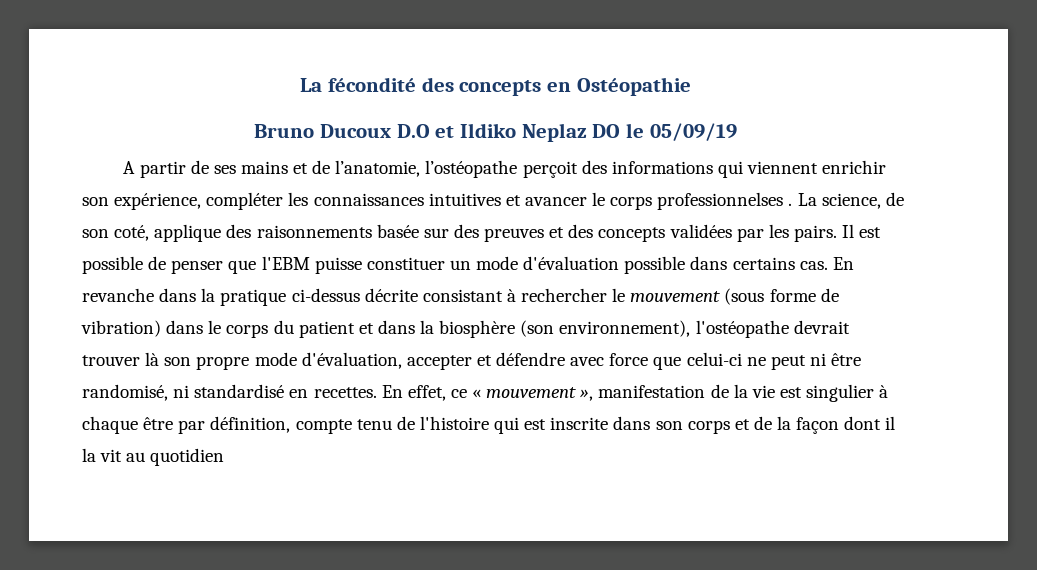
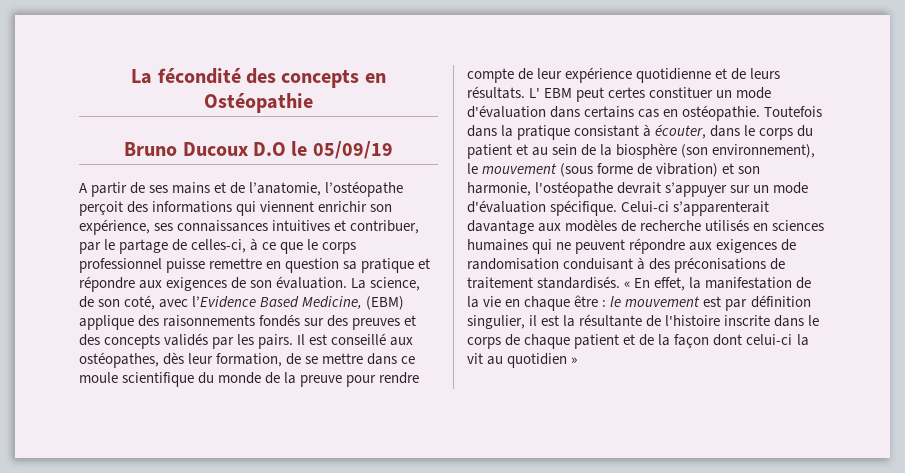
[435,123,621,142] et Ildiko Neplaz DO -> (286, 149) none
[206,192,309,210] compléter les -> [154,223,174,231] ses
[524,192,793,210] avancer le corps professionnelses . -> [350,220,420,234] [79,238,357,254] [79,258,431,273] [79,276,348,292] contribuer, par le partage de celles-ci, à ce que le corps professionnel puisse remettre en question sa pratique et répondre aux exigences de son évaluation.
(150, 233) none -> [159,296,405,310] avec l’Evidence Based Medicine, (EBM)
[376,224,419,238] basée -> [259,314,301,327] fondés
[669,224,732,238] validées -> [164,333,209,346] validés
[82,256,362,274] possible de penser que l'EBM puisse -> [331,333,414,346] [79,352,416,368] [79,372,420,387] [467,67,781,83] [467,86,646,102] conseillé aux ostéopathes, dès leur formation, de se mettre dans ce moule scientifique du monde de la preuve pour rendre compte de leur expérience quotidienne et de leurs résultats. L' EBM peut certes
[624,256,686,274] possible -> (546, 111) none
[799,257,854,270] [82,288,608,306] cas. En revanche dans la pratique ci-dessus décrite consistant à rechercher -> [638,105,823,121] [467,124,814,140] [467,143,816,159] cas en ostéopathie. Toutefois dans la pratique consistant à écouter, dans le corps du patient et au sein de la biosphère (son environnement),
[166,320,850,338] [82,352,862,370] [82,384,889,402] [82,416,730,434] dans le corps du patient et dans la biosphère (son environnement), l'ostéopathe devrait trouver là son propre mode d'évaluation, accepter et défendre avec force que celui-ci ne peut ni être randomisé, ni standardisé en recettes. En effet, ce « mouvement », manifestation de la vie est singulier à chaque être par définition, compte tenu de l'histoire qui est inscrite dans son corps -> [722,163,761,174] [467,181,809,197] [467,200,770,216] [467,219,825,234] [467,238,797,254] [467,257,786,273] [467,276,812,291] [467,295,811,311] [467,314,820,329] [467,334,620,349] et son harmonie, l'ostéopathe devrait s’appuyer sur un mode d'évaluation spécifique. Celui-ci s’apparenterait davantage aux modèles de recherche utilisés en sciences humaines qui ne peuvent répondre aux exigences de randomisation conduisant à des préconisations de traitement standardisés. « En effet, la manifestation de la vie en chaque être : le mouvement est par définition singulier, il est la résultante de l'histoire inscrite dans le corps de chaque patient
[885,416,896,430] il -> [746,334,793,345] celui-ci
(225, 457) none -> [571,357,578,364] »

